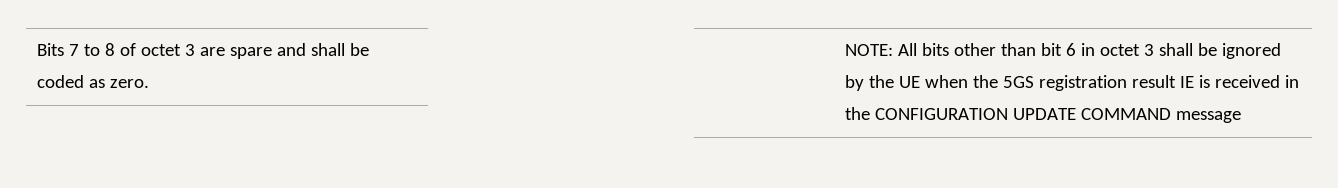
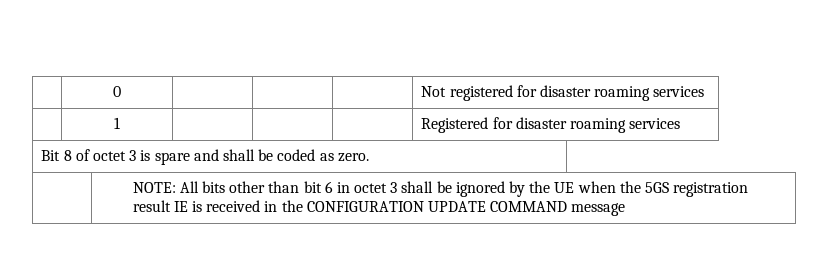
[37,43,101,56] Bits 7 to -> [112,86,121,97] [421,85,705,101] [113,117,120,129] [421,117,681,133] [41,150,61,161] | 0 | | | | Not registered for disaster roaming services // | 1 | | | | Registered for disaster roaming services // Bit
[200,47,226,56] are -> [140,150,151,161] is

